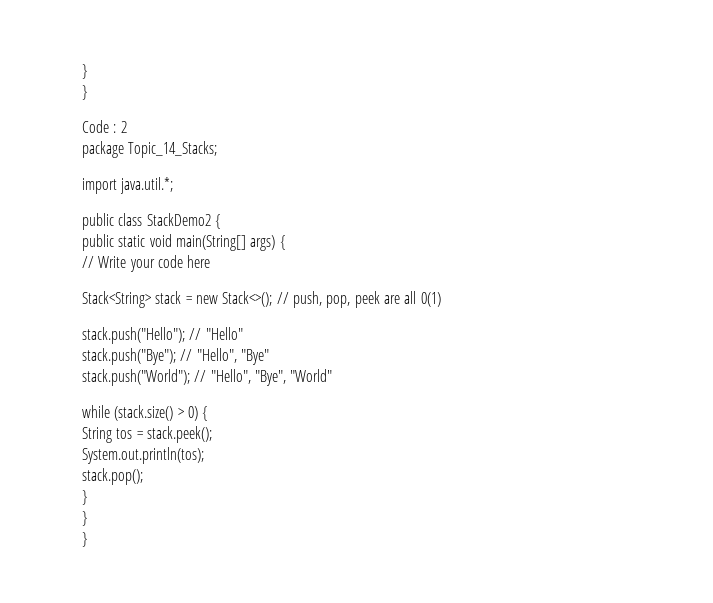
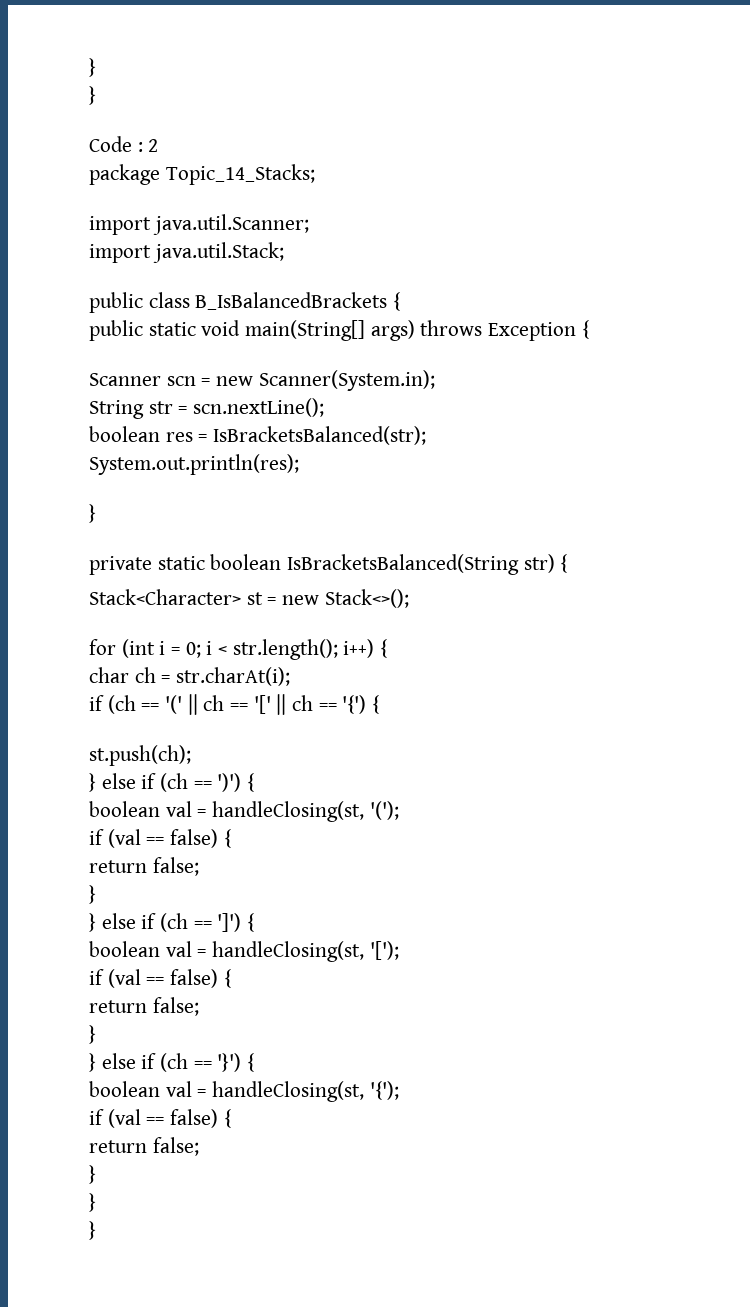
[120,177,174,194] java.util.*; -> [152,214,309,235] [89,242,284,263] java.util.Scanner; // import java.util.Stack;
[146,213,211,226] StackDemo2 -> [195,292,388,310] B_IsBalancedBrackets
[279,235,286,250] [82,255,211,272] [82,291,441,308] [82,327,243,344] [82,348,269,365] [82,369,333,386] [82,405,209,421] [82,426,212,443] [82,447,204,464] [82,468,143,485] { // // Write your code here // Stack<String> stack = new Stack<>(); // push, pop, peek are all 0(1) // stack.push("Hello"); // "Hello" // stack.push("Bye"); // "Hello", "Bye" // stack.push("World"); // "Hello", "Bye", "World" // while (stack.size() > 0) { // String tos = stack.peek(); // System.out.println(tos); // stack.pop(); -> [420,320,589,341] [89,370,435,391] [89,398,325,419] [89,426,427,445] [89,454,299,475] [89,504,96,523] [89,554,568,575] [89,589,409,608] [89,639,388,660] [89,667,291,686] [89,694,380,715] [89,745,191,766] [89,773,255,792] [89,801,399,822] [89,829,231,848] [89,857,199,876] [89,885,96,904] [89,913,255,932] [89,941,399,962] [89,969,231,988] [89,997,199,1016] [89,1025,96,1044] [89,1053,255,1072] [89,1081,399,1102] [89,1109,231,1128] [89,1137,199,1156] throws Exception { // Scanner scn = new Scanner(System.in); // String str = scn.nextLine(); // boolean res = IsBracketsBalanced(str); // System.out.println(res); // } // private static boolean IsBracketsBalanced(String str) { // Stack<Character> st = new Stack<>(); // for (int i = 0; i < str.length(); i++) { // char ch = str.charAt(i); // if (ch == '(' || ch == '[' || ch == '{') { // st.push(ch); // } else if (ch == ')') { // boolean val = handleClosing(st, '('); // if (val == false) { // return false; // } // } else if (ch == ']') { // boolean val = handleClosing(st, '['); // if (val == false) { // return false; // } // } else if (ch == '}') { // boolean val = handleClosing(st, '{'); // if (val == false) { // return false;

